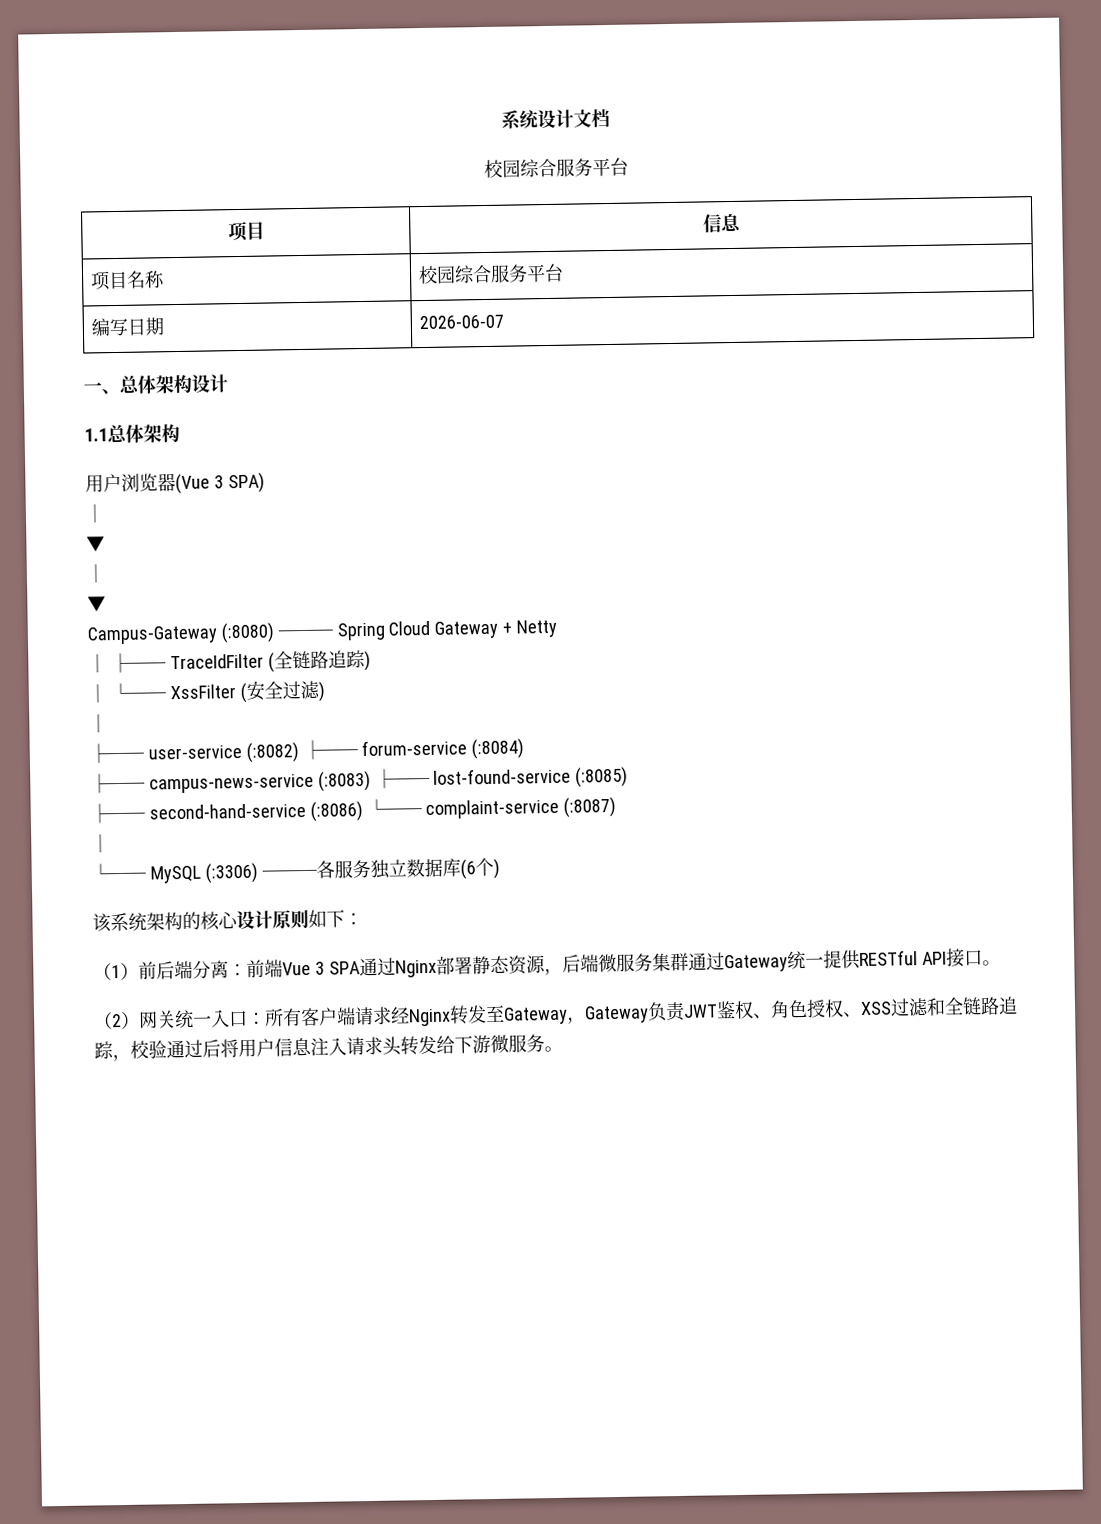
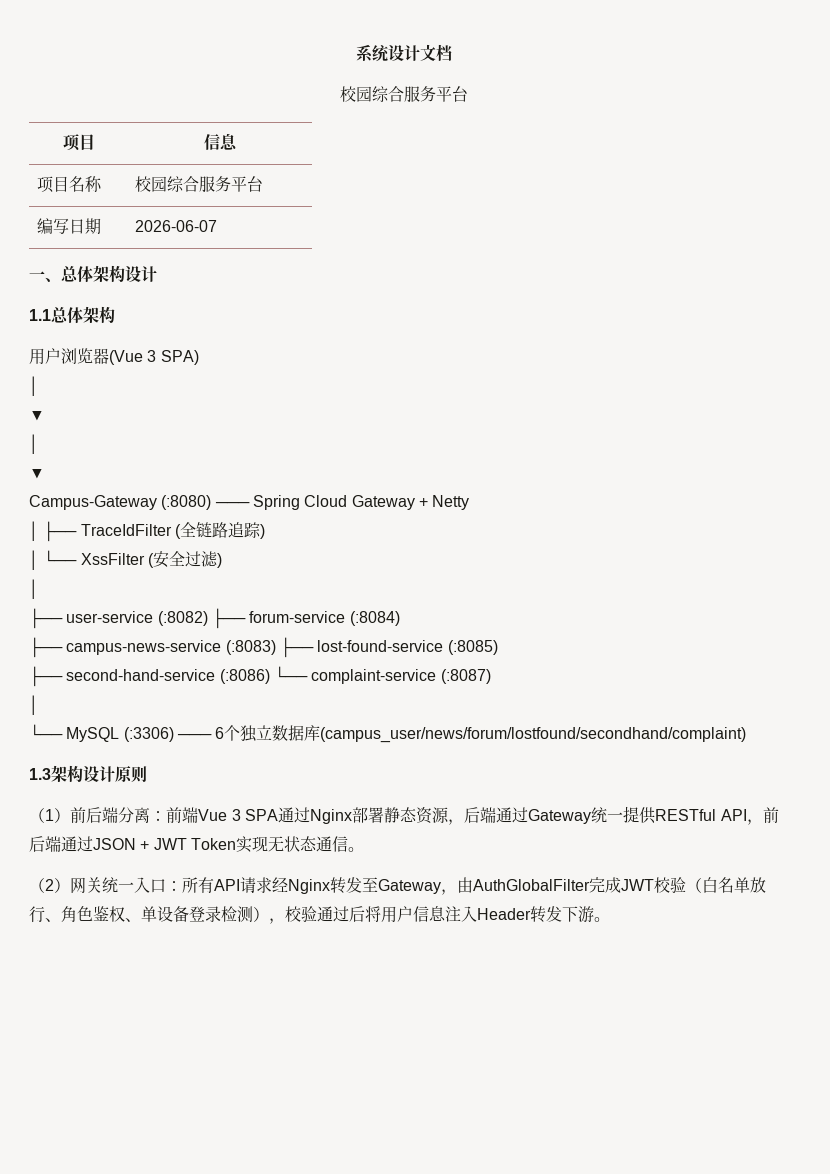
[315,859,371,879] 各服务 -> [215,725,241,741] 6个
[459,857,500,880] [92,911,238,933] (6个) // 该系统架构的核心 -> [320,727,747,743] [29,765,83,782] (campus_user/news/forum/lostfound/secondhand/complaint) // 1.3架构
[308,909,363,928] 如下： -> (147, 774) none
[597,952,689,973] 微服务集群 -> (497, 815) none
[945,948,983,968] 接口 -> [746,807,779,825] [29,836,348,853] ，前后端通过JSON + JWT Token实现无状态通信
[300,1007,356,1027] 客户端 -> [214,879,240,891] API
[584,996,1018,1024] [94,1041,114,1060] Gateway负责JWT鉴权、角色授权、XSS过滤和全链路追踪 -> [457,877,766,893] [29,906,269,923] 由AuthGlobalFilter完成JWT校验（白名单放行、角色鉴权、单设备登录检测）
[346,1034,545,1056] 请求头转发给下游微服务 -> [477,906,594,923] Header转发下游

